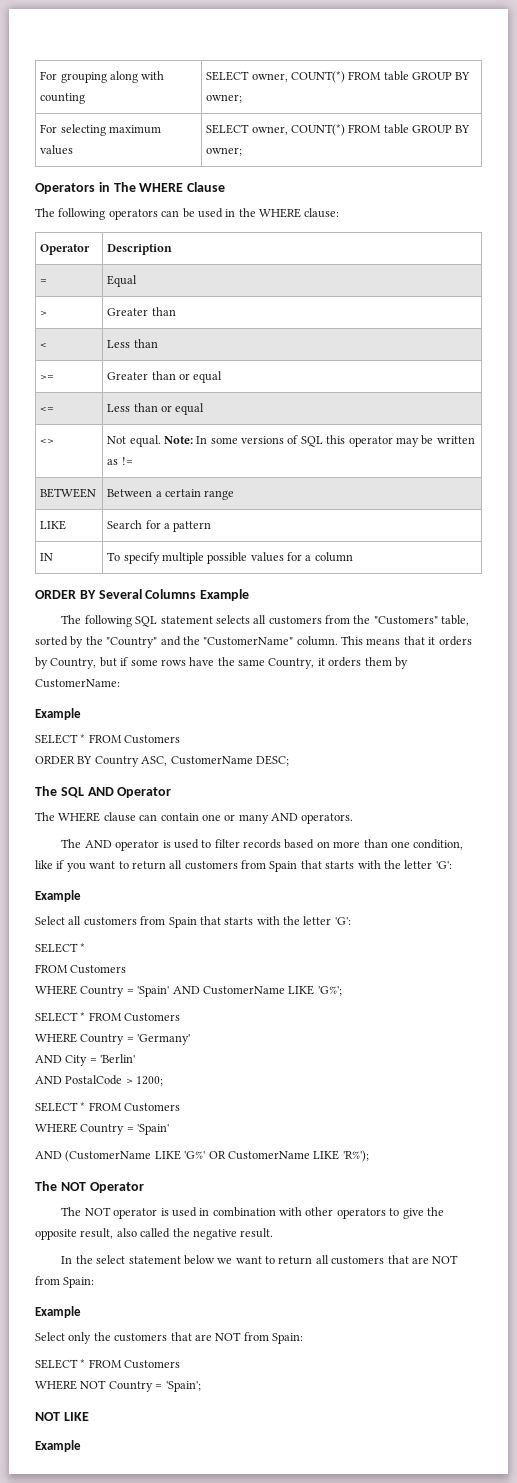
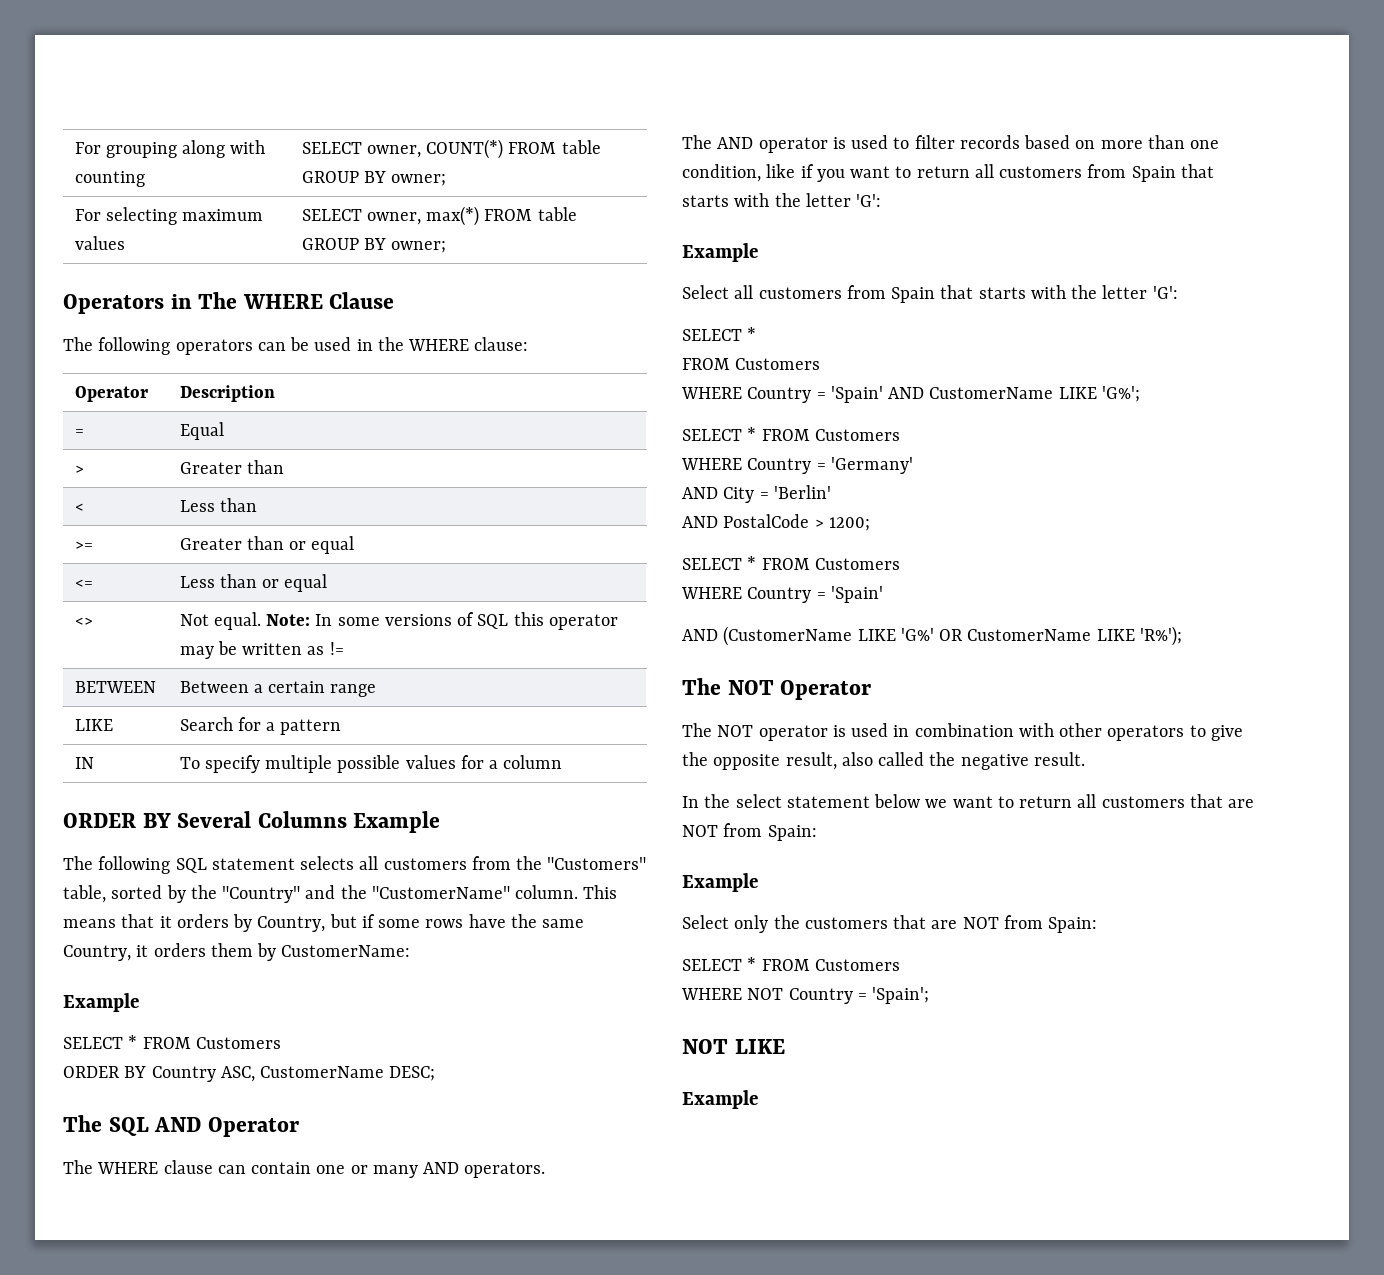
[290,124,345,136] COUNT(*) -> [426,206,480,226] max(*)

